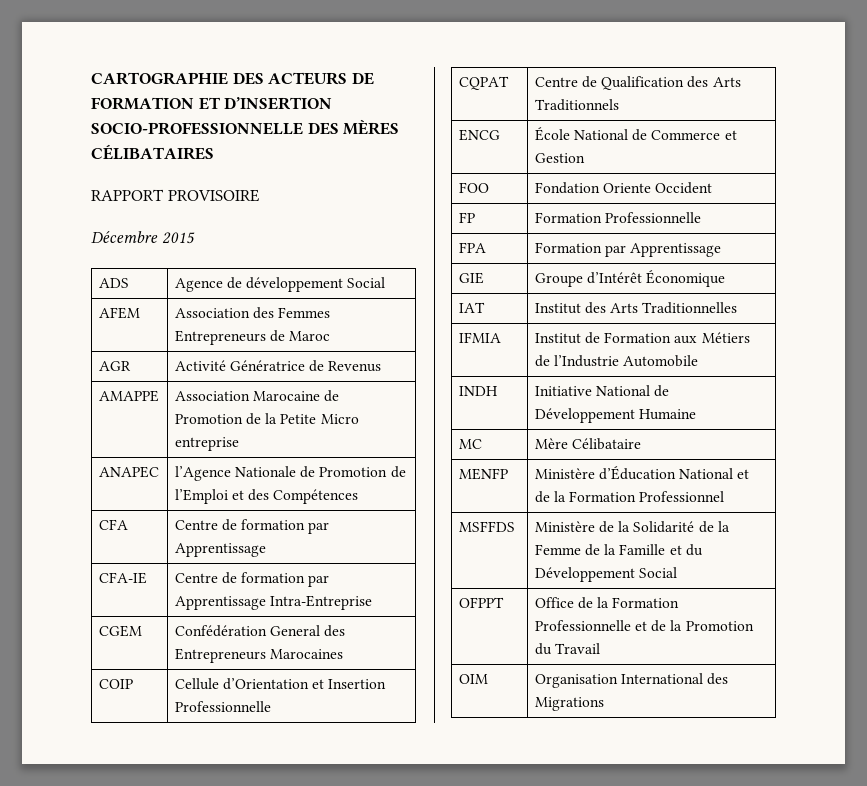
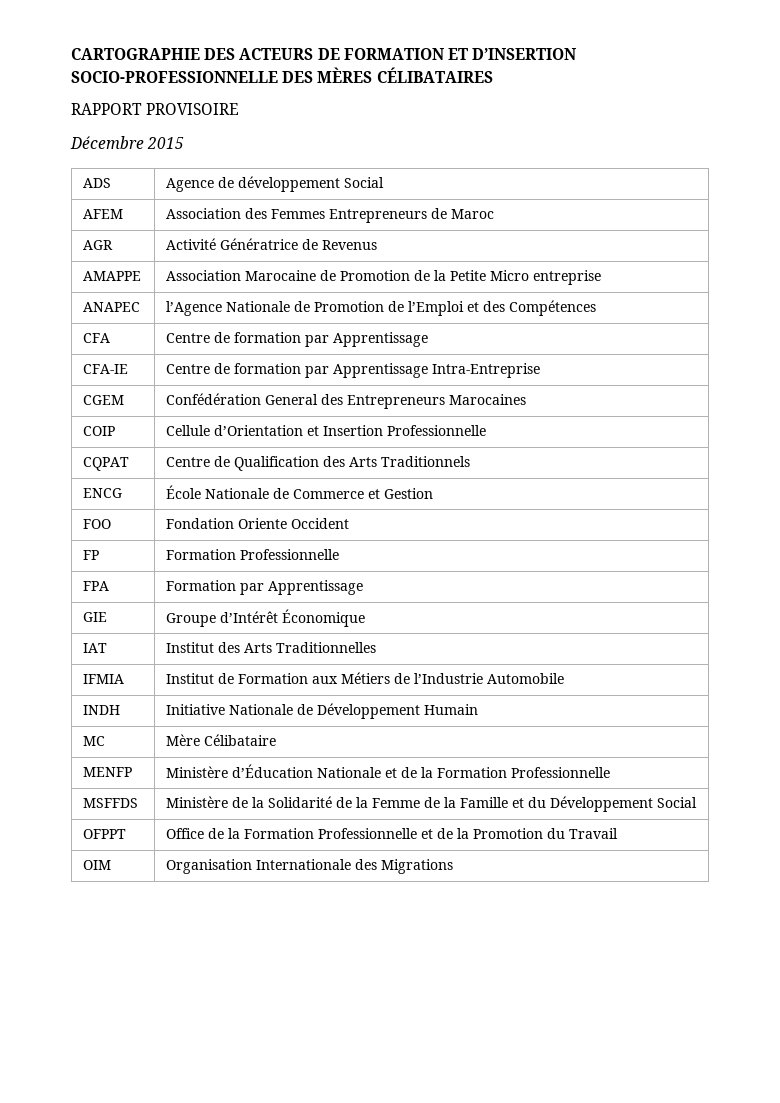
[573,129,628,140] National -> [205,488,270,499] Nationale
[595,385,650,396] National -> [229,704,294,715] Nationale
[638,409,696,420] Humaine -> [424,704,479,715] Humain
[679,468,734,479] National -> [317,767,382,778] Nationale
[639,491,725,502] Professionnel -> [511,767,611,778] Professionnelle
[620,673,703,684] International -> [256,859,352,870] Internationale

